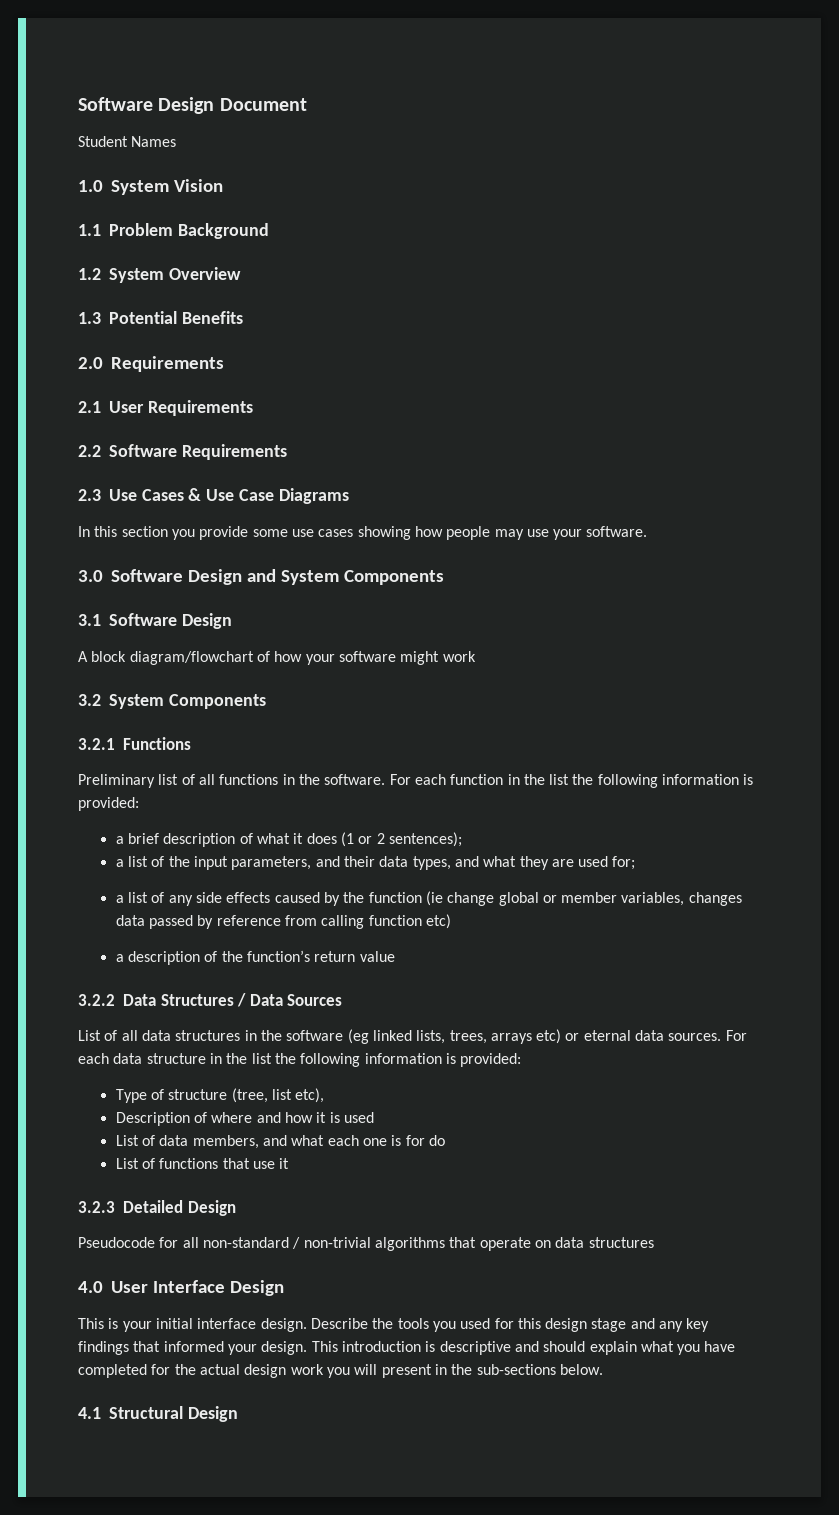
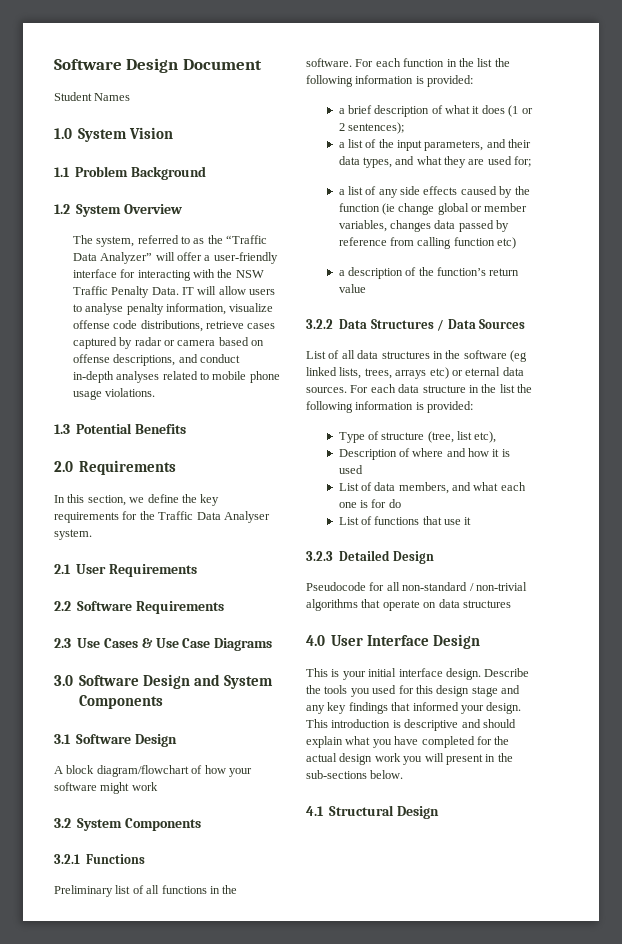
(241, 273) none -> [72,235,268,247] [72,252,278,264] [72,269,264,281] [72,286,276,298] [72,303,274,315] [72,320,276,332] [72,337,265,349] [72,354,240,366] [72,371,280,383] [72,388,156,400] // The system, referred to as the “Traffic Data Analyzer” will offer a user-friendly interface for interacting with the NSW Traffic Penalty Data. IT will allow users to analyse penalty information, visualize offense code distributions, retrieve cases captured by radar or camera based on offense descriptions, and conduct in-depth analyses related to mobile phone usage violations.
(224, 364) none -> [54,494,220,506] [54,511,270,523] [54,529,92,540] // In this section, we define the key requirements for the Traffic Data Analyser system.
[78,526,648,540] // In this section you provide some use cases showing how people may use your software. -> (273, 644) none

